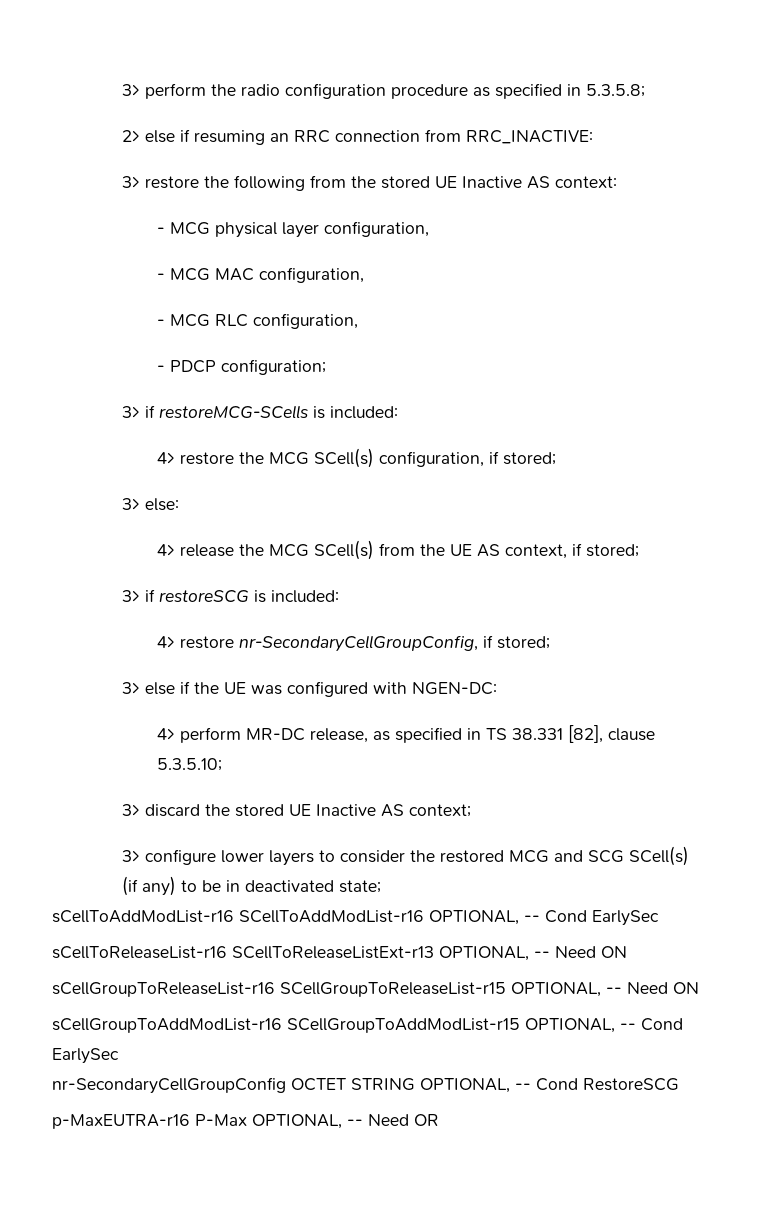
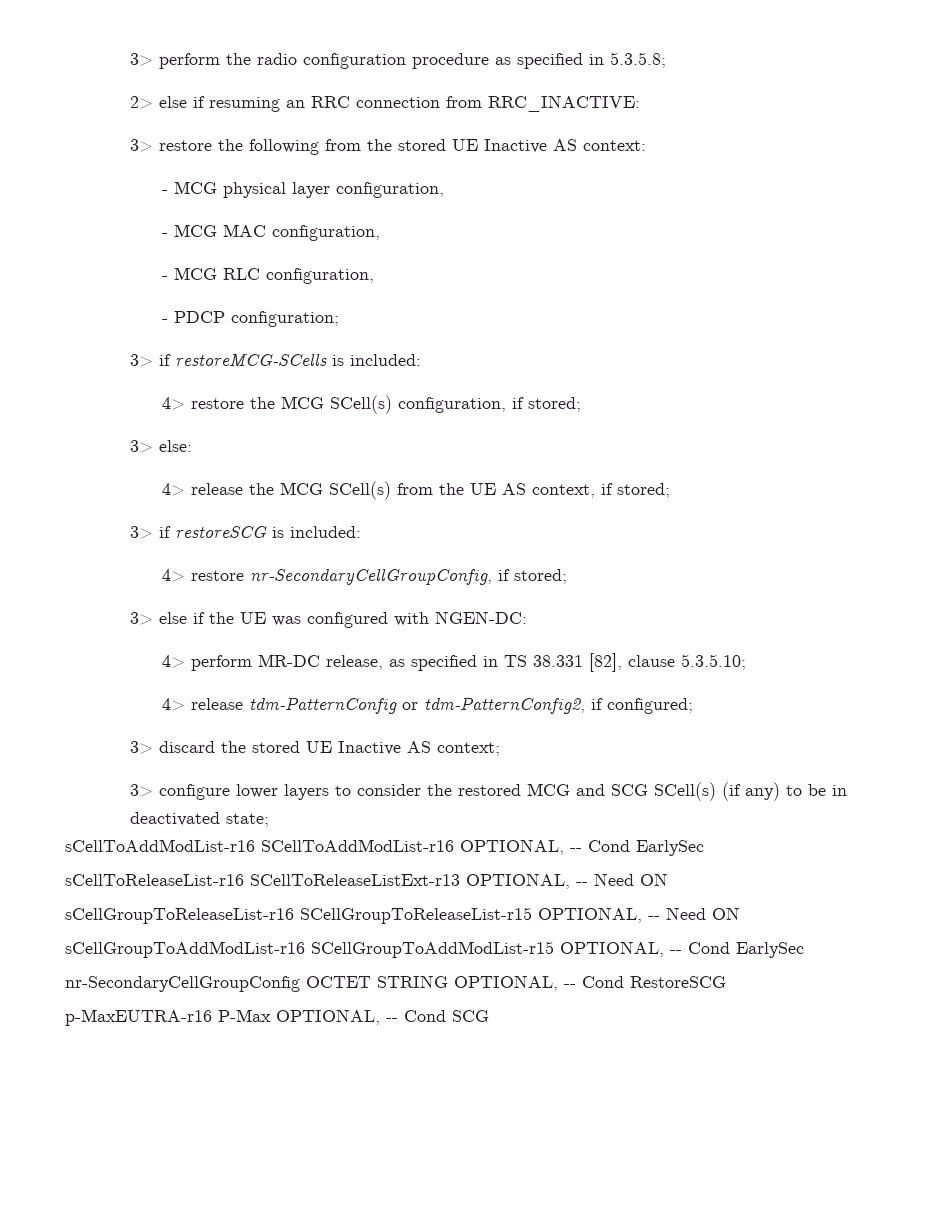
(222, 764) none -> [162,697,694,714] // 4> release tdm-PatternConfig or tdm-PatternConfig2, if configured;
[368,1114,439,1126] Need OR -> [404,1010,489,1022] Cond SCG

